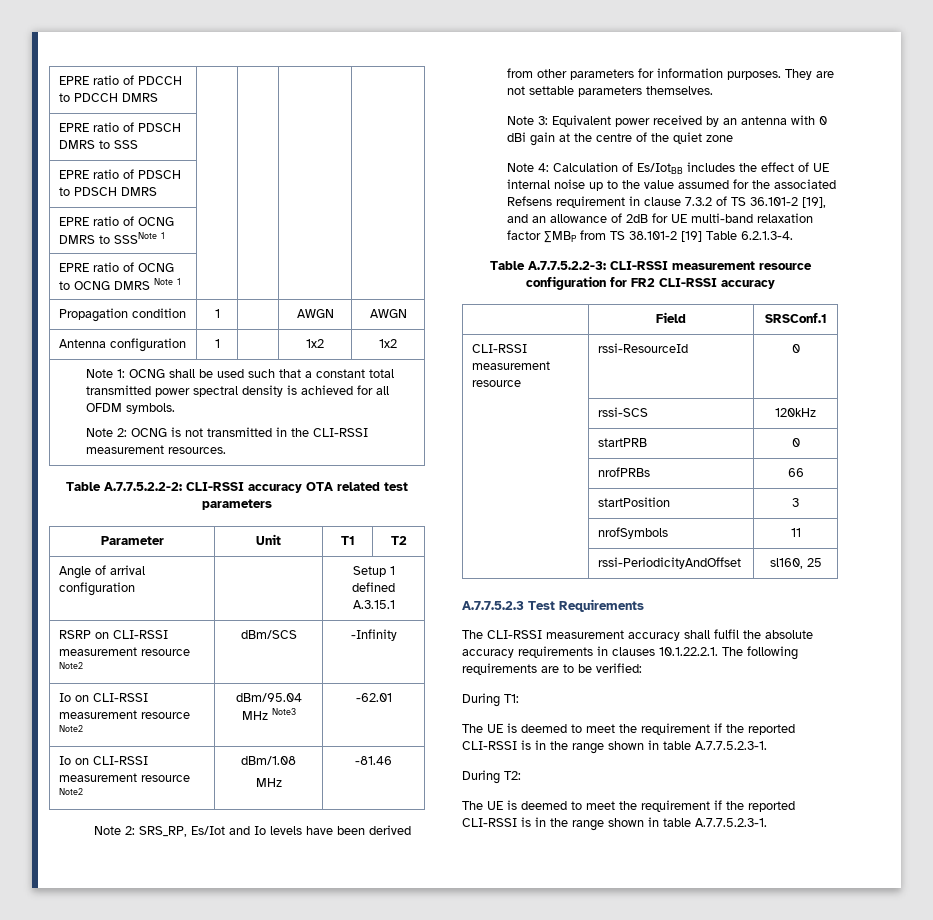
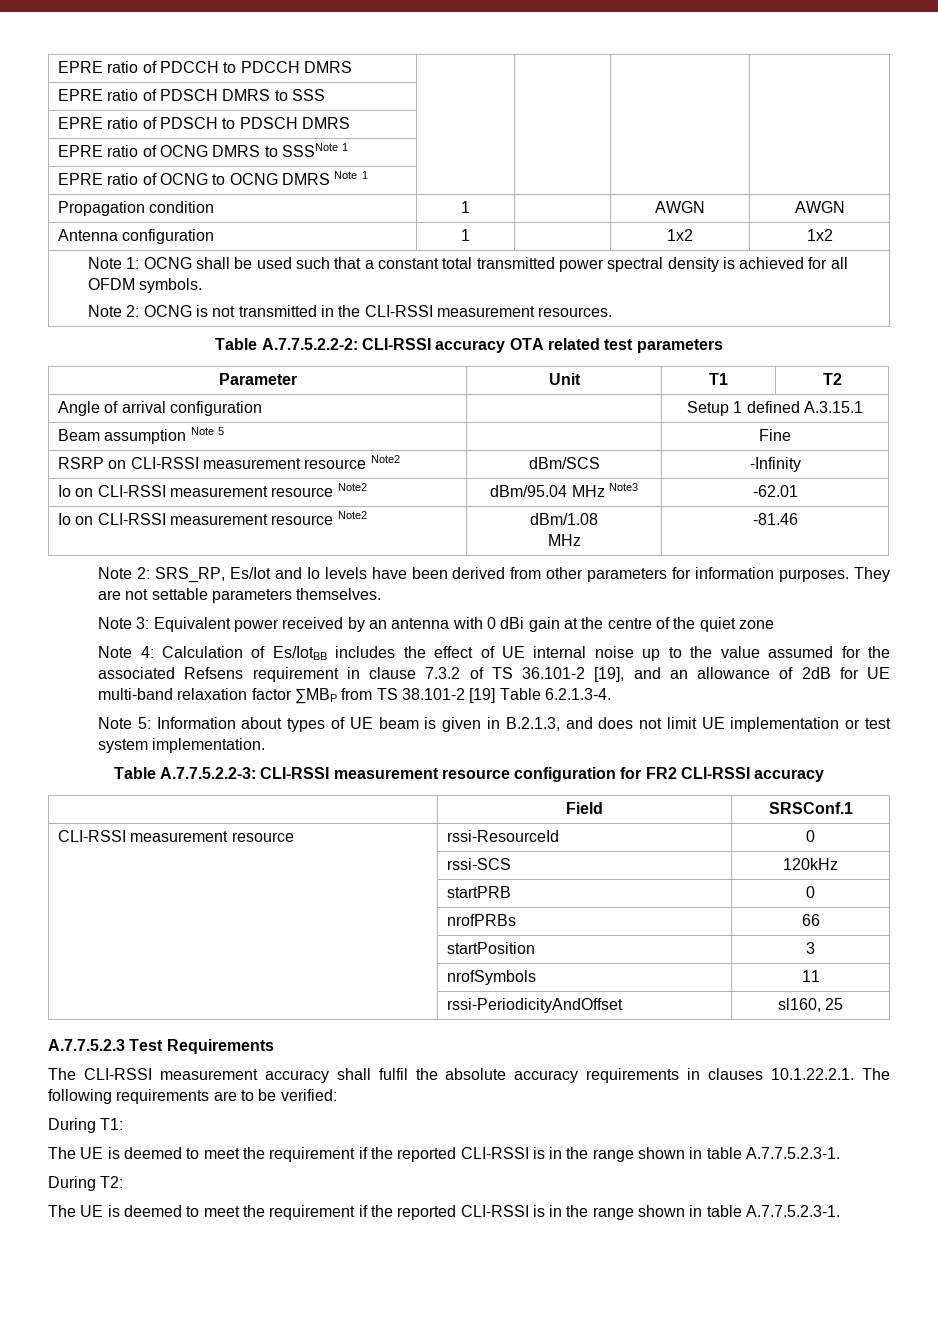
(395, 604) none -> [57,427,224,444] [759,429,791,441] // Beam assumption Note 5 | | Fine
(794, 235) none -> [98,717,891,732] [98,738,266,753] // Note 5: Information about types of UE beam is given in B.2.1.3, and does not limit UE implementation or test system implementation.

